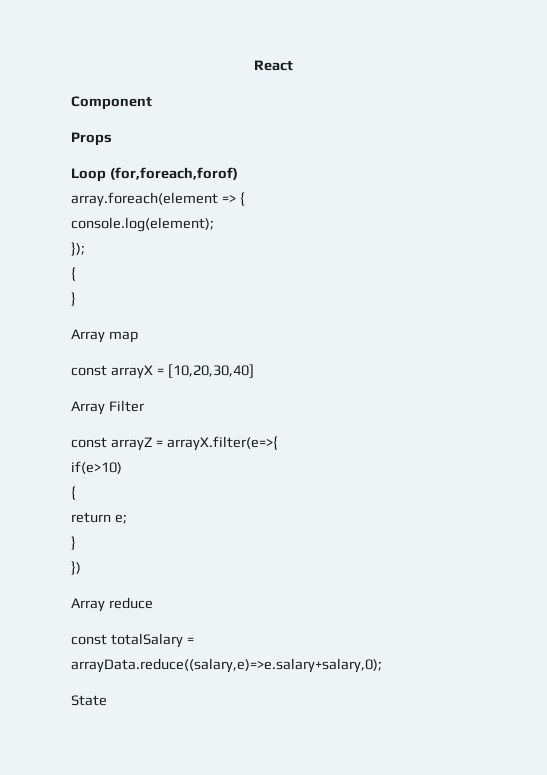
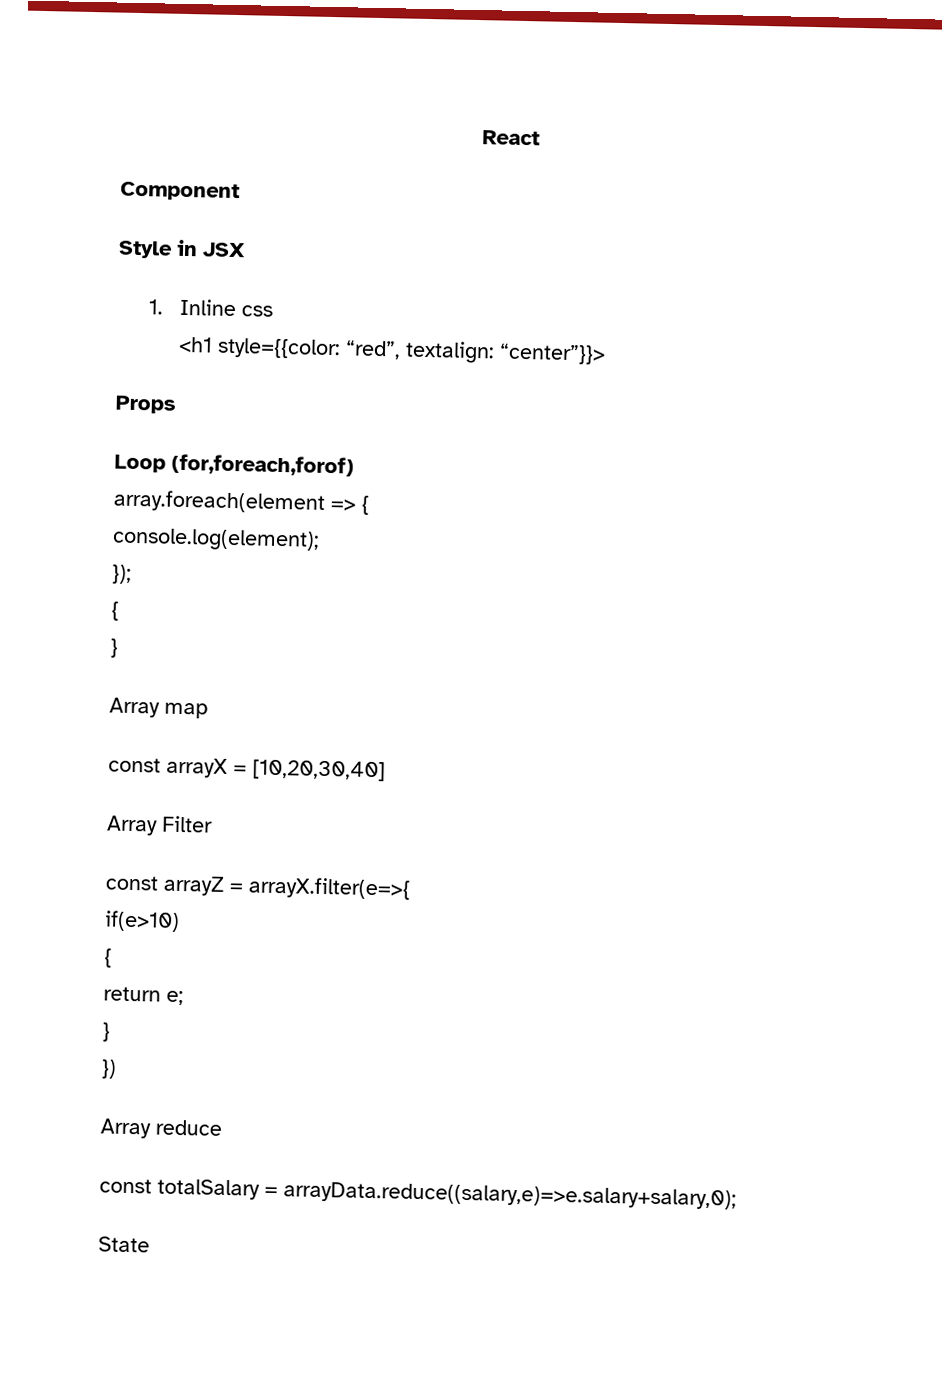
(152, 103) none -> [118,239,246,259] [147,298,273,317] [177,336,606,365] // Style in JSX // 1. Inline css // <h1 style={{color: “red”, textalign: “center”}}>

